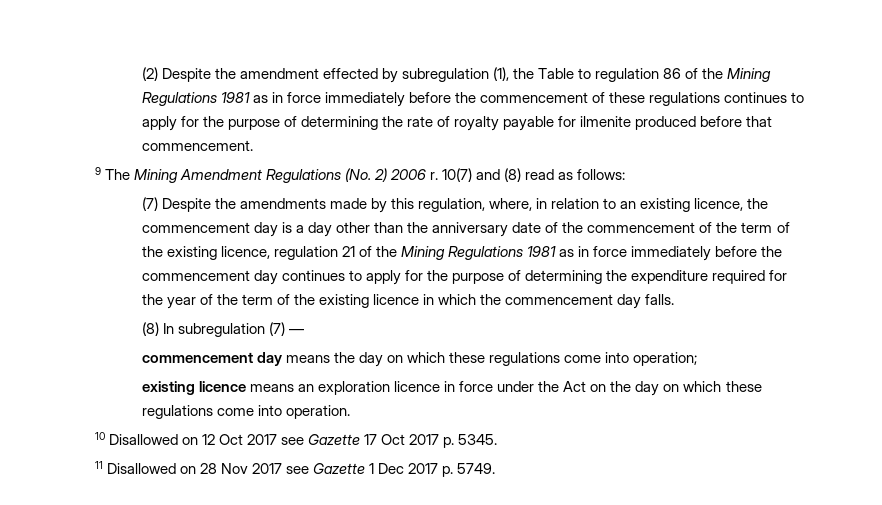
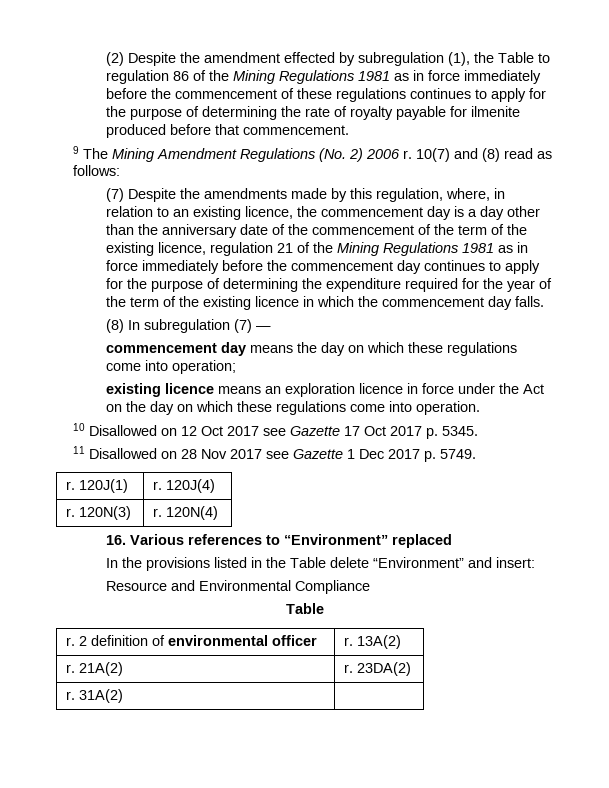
(496, 468) none -> [66,479,129,493] [153,479,216,493] [66,506,132,520] [153,506,219,520] [105,534,452,548] [105,557,535,571] [105,580,370,594] [285,603,324,614] [66,635,318,646] [344,635,402,649] [66,662,124,676] [344,662,412,676] [66,689,124,703] // r. 120J(1) | r. 120J(4) // r. 120N(3) | r. 120N(4) // 16. Various references to “Environment” replaced // In the provisions listed in the Table delete “Environment” and insert: // Resource and Environmental Compliance // Table // r. 2 definition of environmental officer | r. 13A(2) // r. 21A(2) | r. 23DA(2) // r. 31A(2) |

